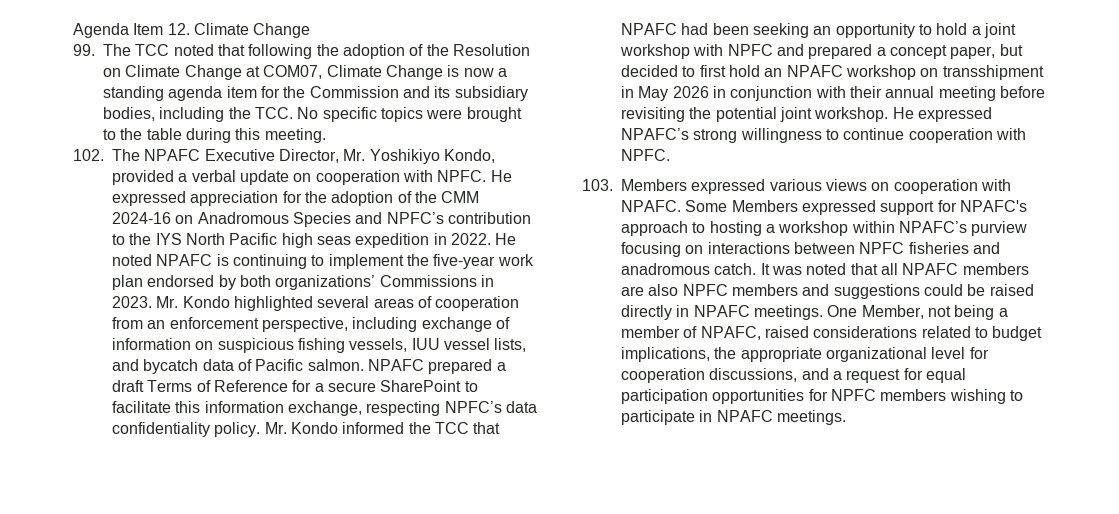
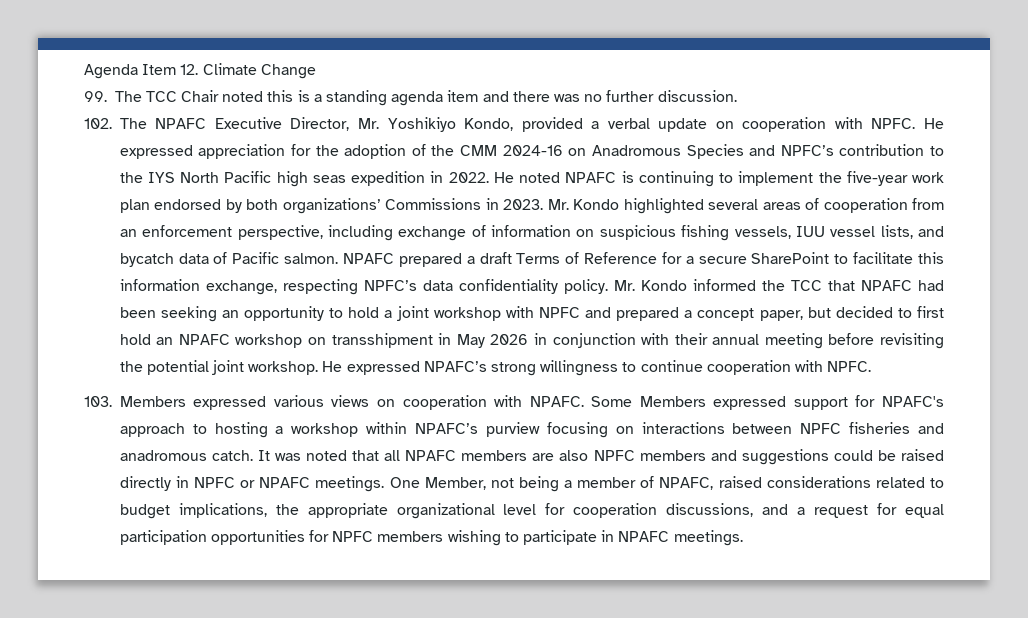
[173,44,530,59] [103,65,507,80] [103,86,528,101] [103,107,522,122] [103,128,326,143] noted that following the adoption of the Resolution on Climate Change at COM07, Climate Change is now a standing agenda item for the Commission and its subsidiary bodies, including the TCC. No specific topics were brought to the table during this meeting. -> [181,90,737,106] Chair noted this is a standing agenda item and there was no further discussion.
(690, 311) none -> [194,477,256,488] NPFC or

